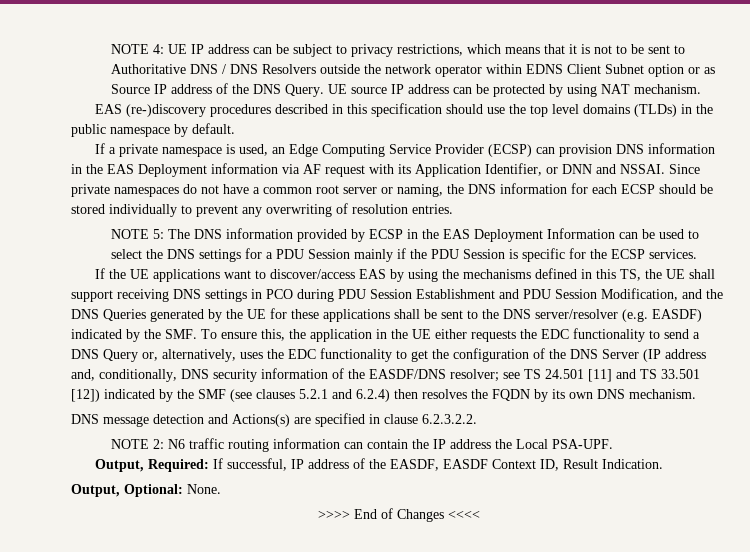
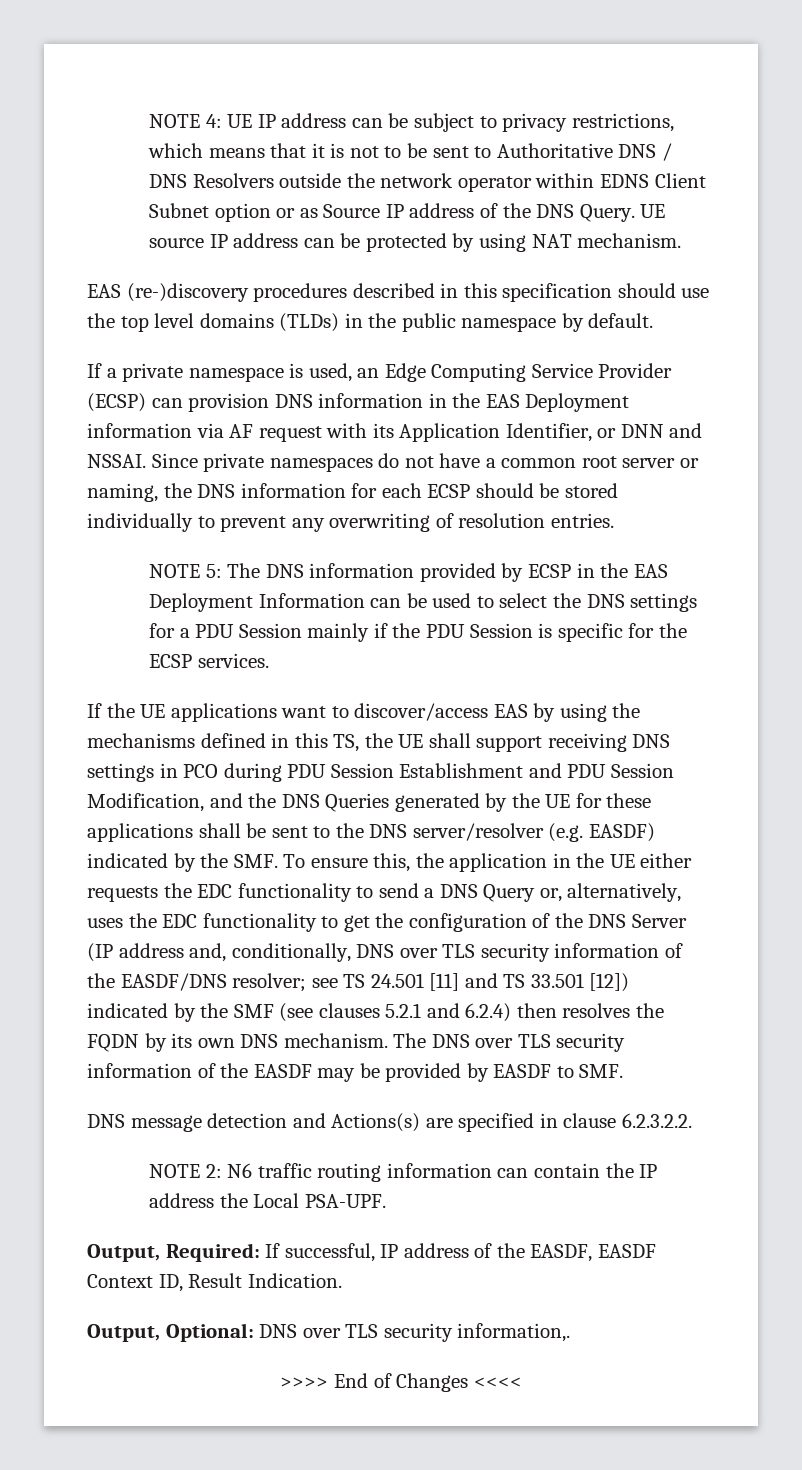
(209, 374) none -> [399,944,476,958] over TLS
(696, 394) none -> [393,1033,626,1052] [87,1063,624,1082] The DNS over TLS security information of the EASDF may be provided by EASDF to SMF.
[187,484,221,494] None. -> [259,1323,571,1342] DNS over TLS security information,.

